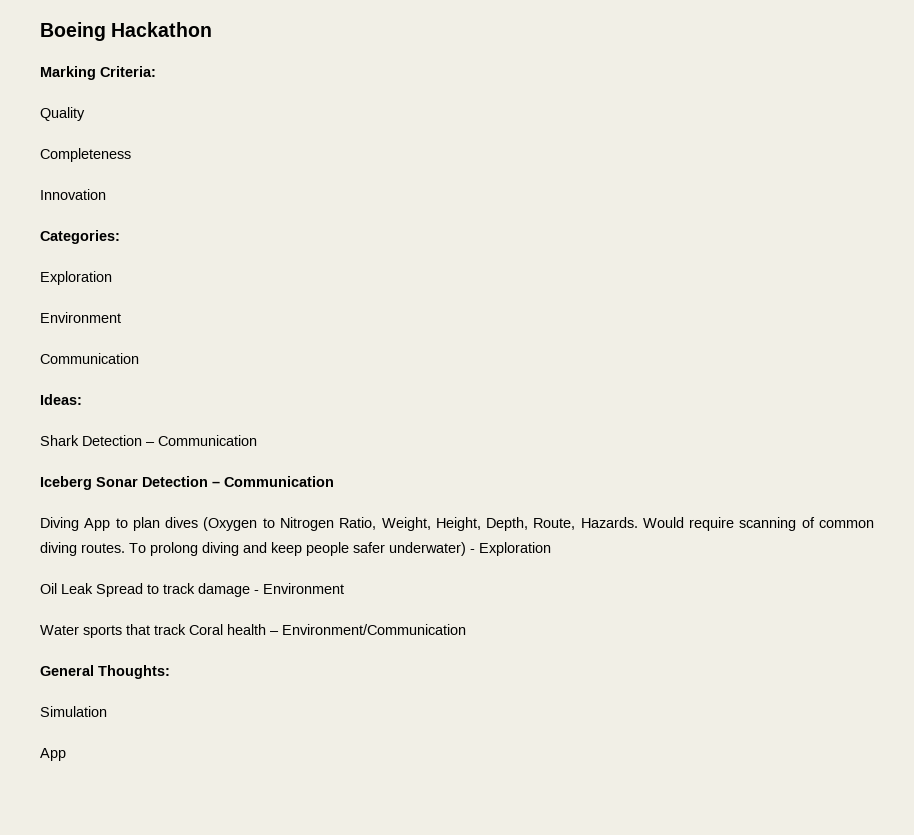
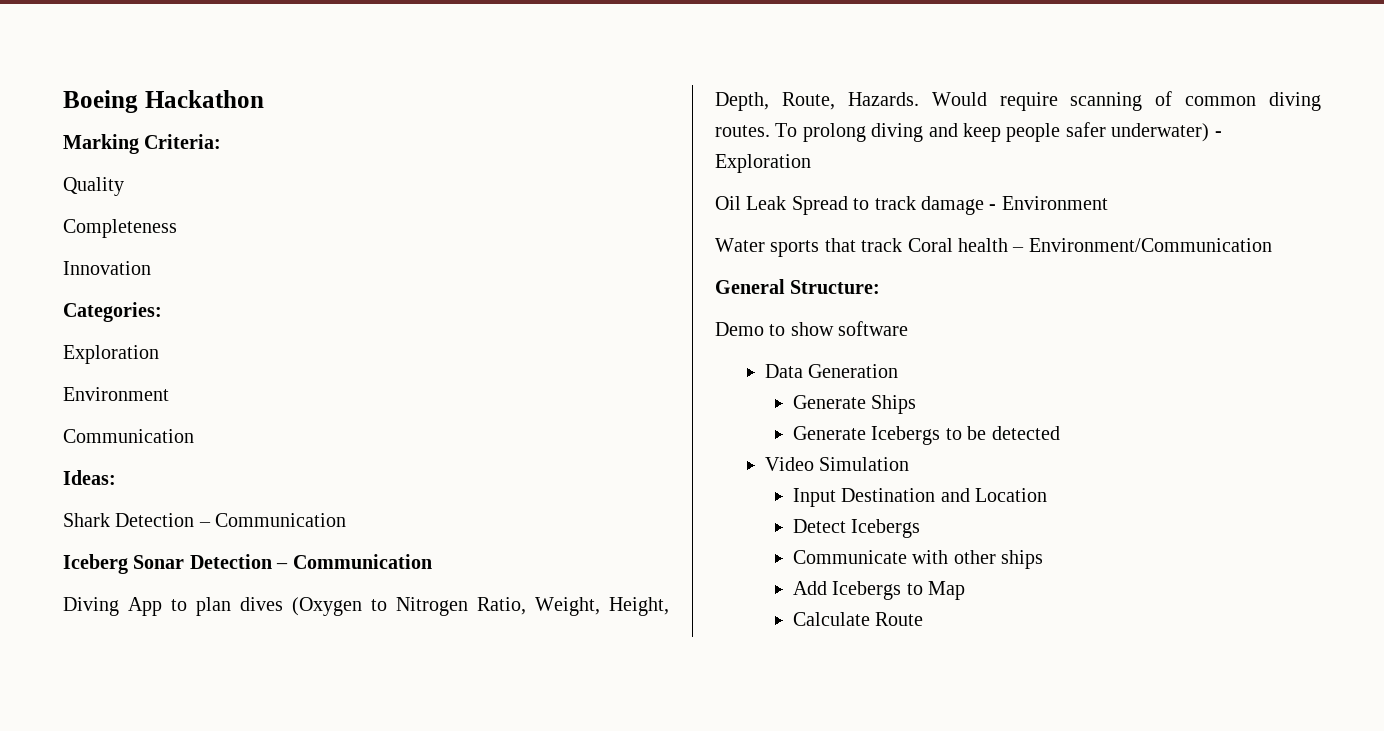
[98,665,170,679] [40,706,107,717] [40,748,66,761] Thoughts: // Simulation // App -> [790,280,881,294] [715,321,909,336] [765,364,899,378] [793,395,917,414] [793,426,1060,445] [765,457,910,471] [793,488,1048,507] [793,519,921,538] [793,550,1044,569] [793,581,966,600] [793,612,924,626] Structure: // Demo to show software // Data Generation // Generate Ships // Generate Icebergs to be detected // Video Simulation // Input Destination and Location // Detect Icebergs // Communicate with other ships // Add Icebergs to Map // Calculate Route

